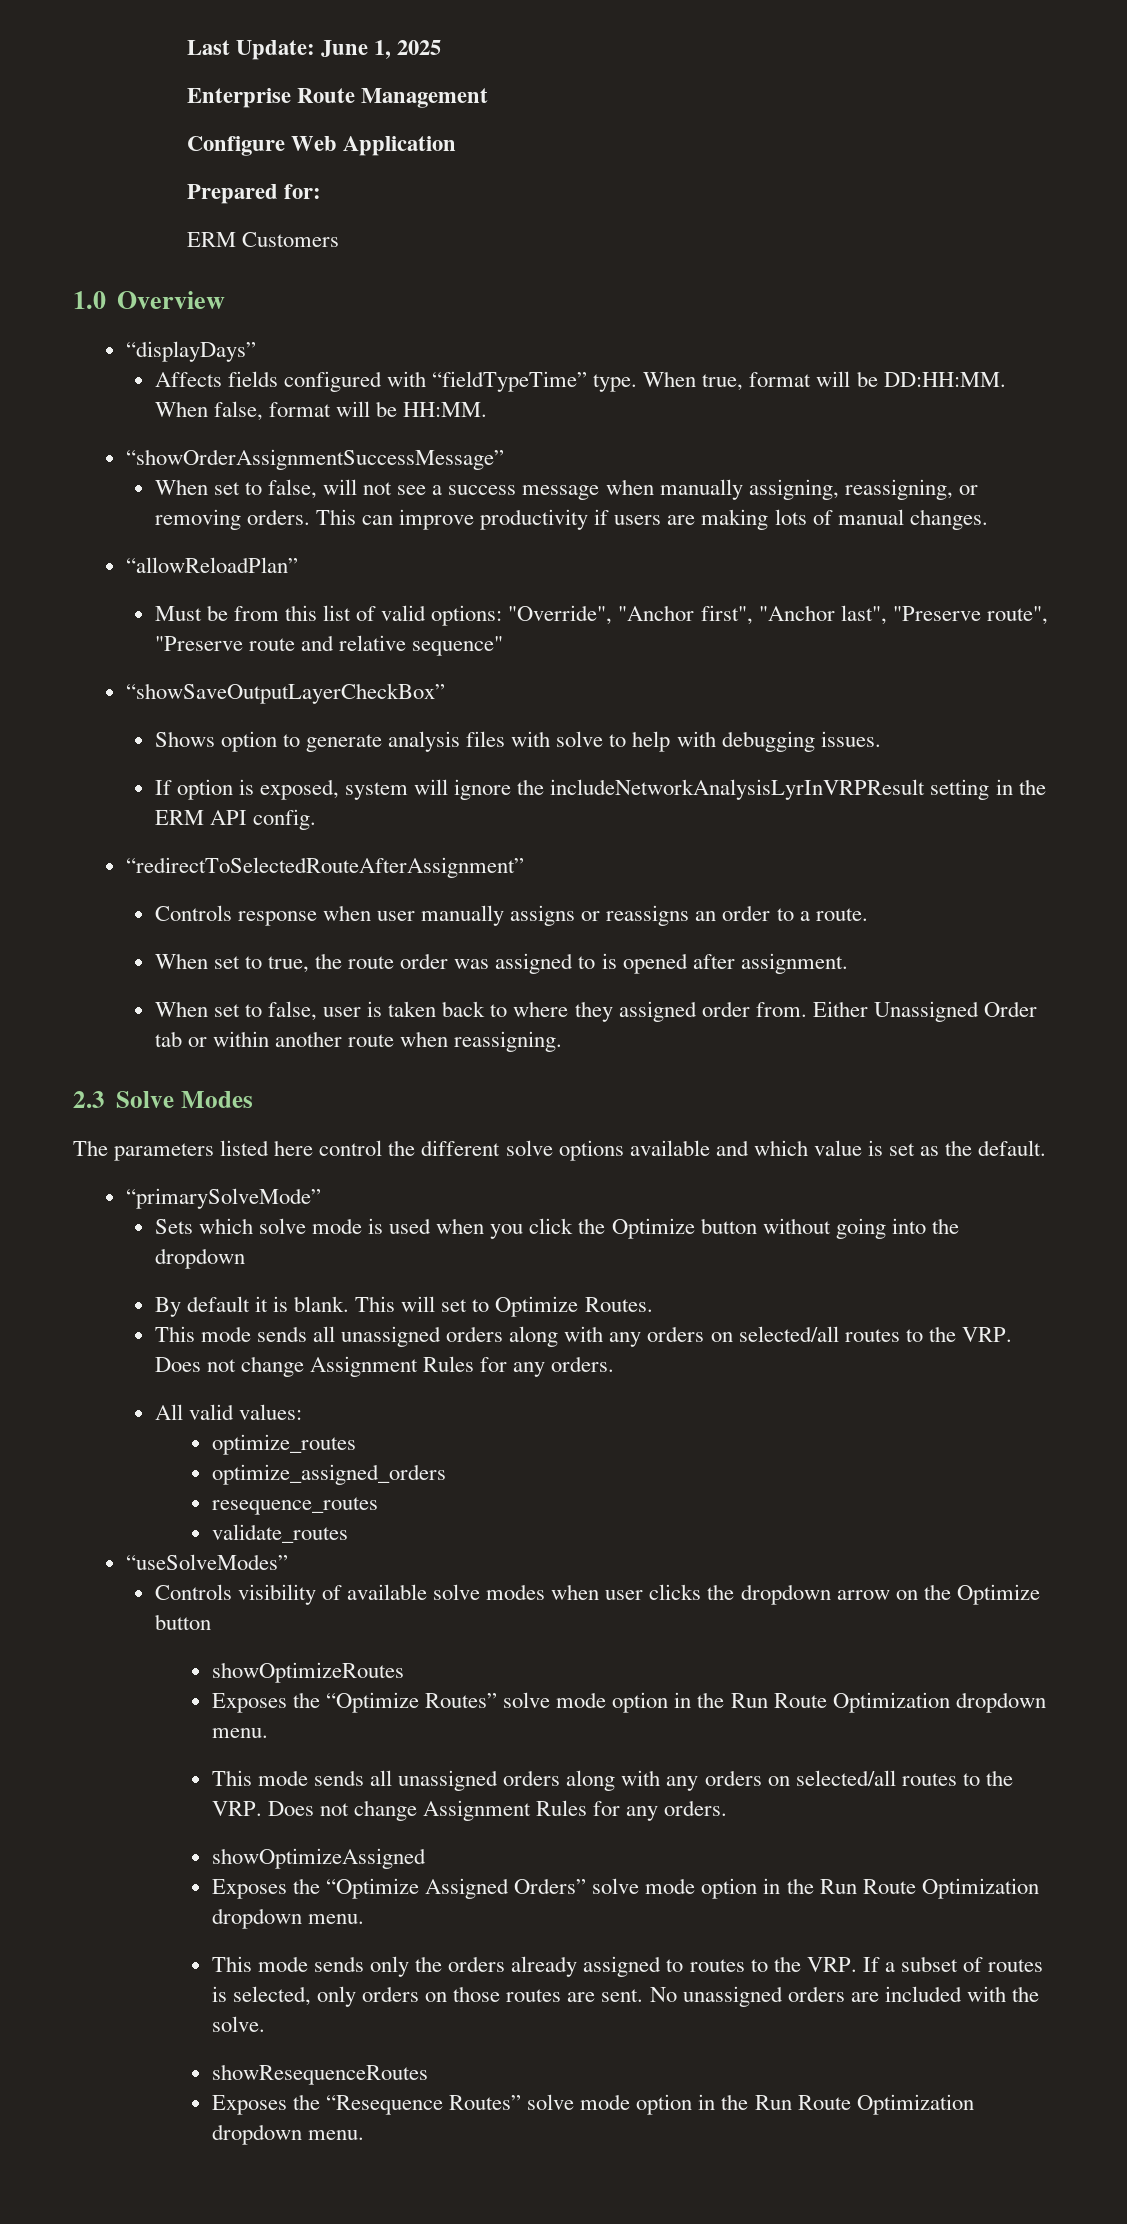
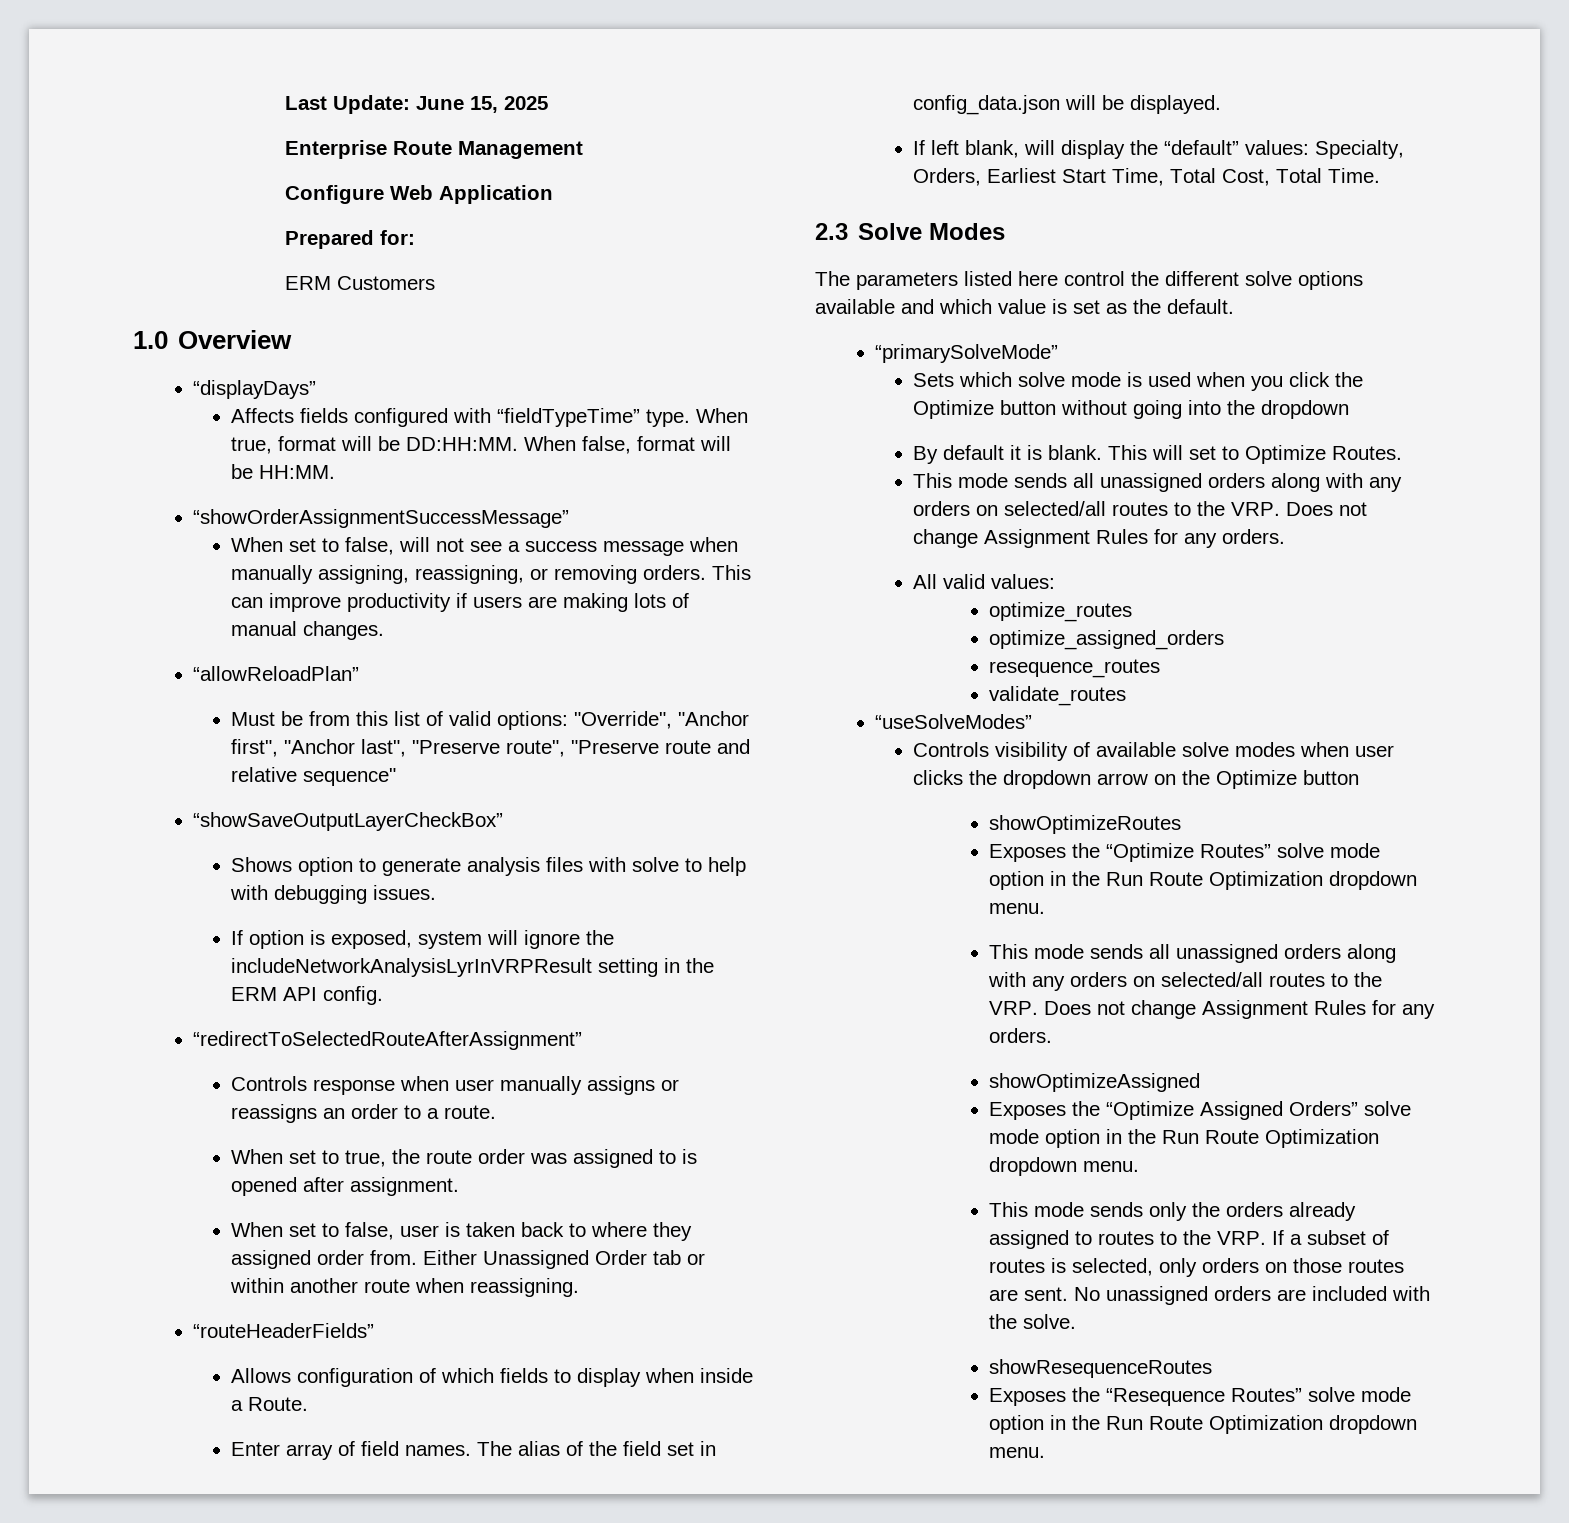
[374,40,392,59] 1, -> [469,96,498,113] 15,
(563, 1041) none -> [193,1323,375,1338] [231,1368,754,1387] [231,1397,309,1411] [231,1441,717,1460] [913,95,1222,115] [913,140,1405,159] [913,168,1381,186] // “routeHeaderFields” // Allows configuration of which fields to display when inside a Route. // Enter array of field names. The alias of the field set in config_data.json will be displayed. // If left blank, will display the “default” values: Specialty, Orders, Earliest Start Time, Total Cost, Total Time.

